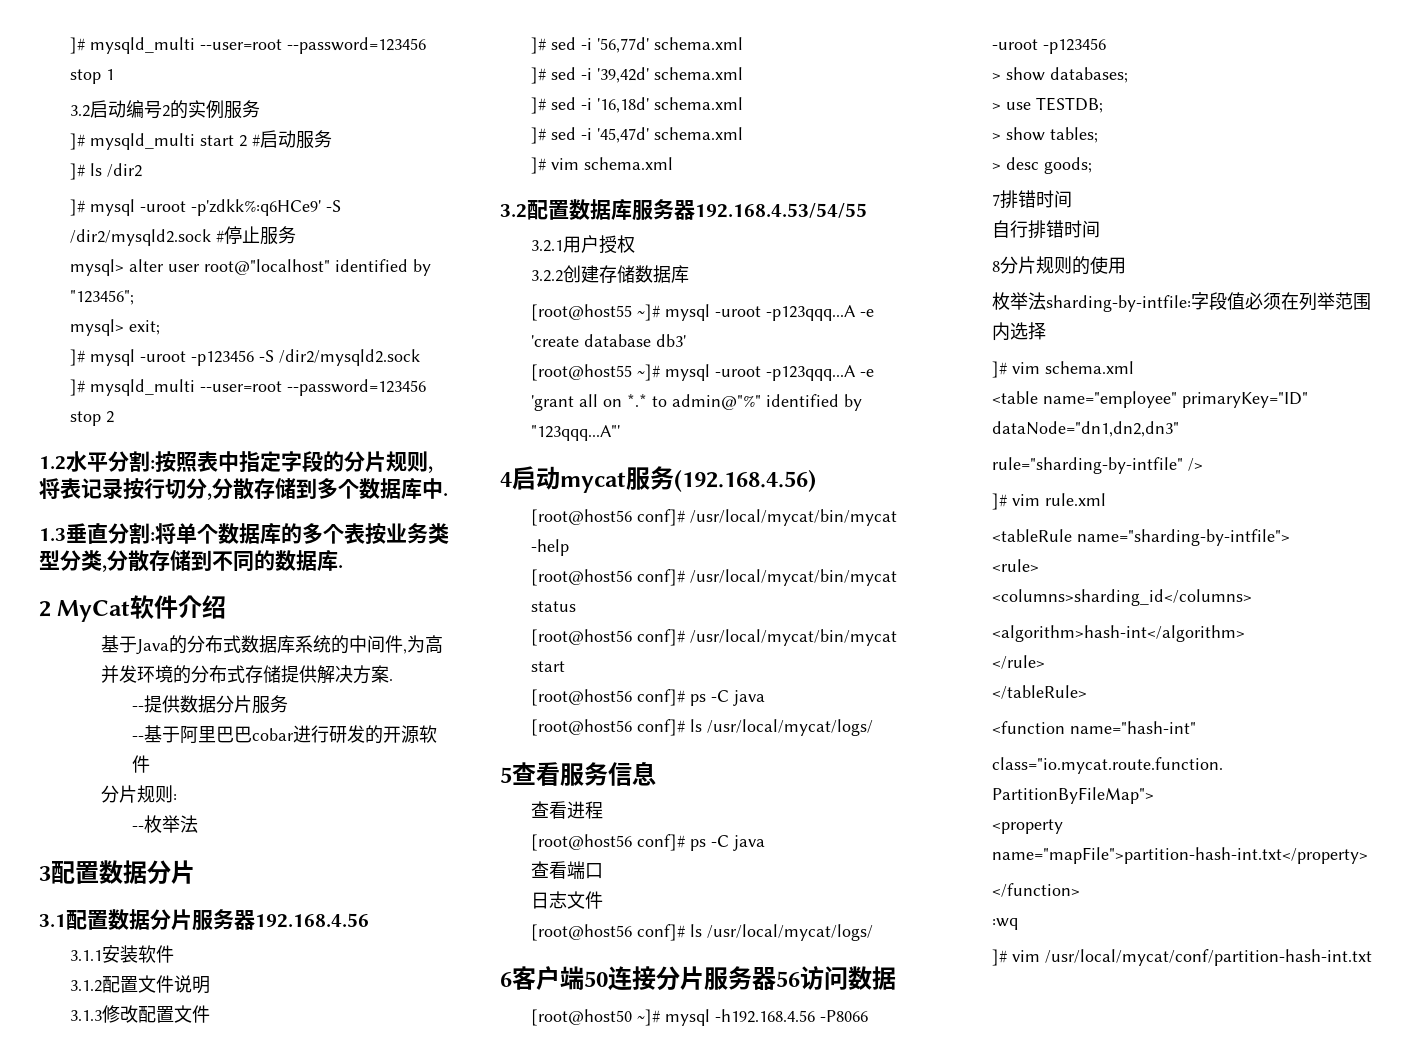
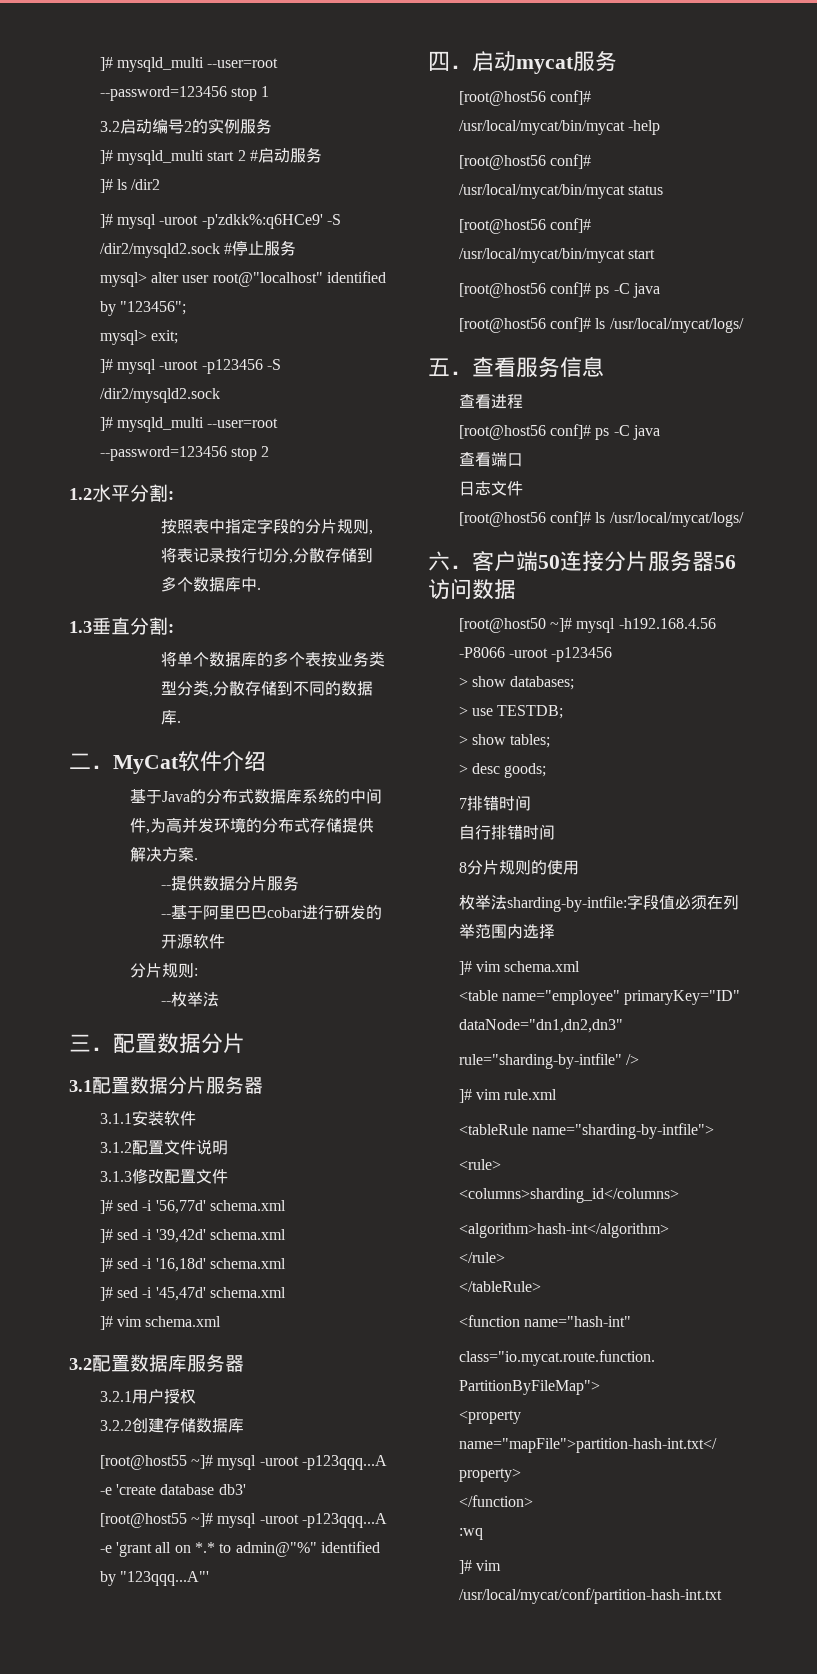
(155, 464) none -> (174, 495) //
(155, 536) none -> (174, 628) //
[39,601,51,617] 2 -> [69,753,113,769] 二．
[39,866,51,881] 3 -> [69,1034,113,1052] 三．
[255,913,369,928] 192.168.4.56 -> (263, 1085) none
[695,203,867,218] 192.168.4.53/54/55 -> (244, 1363) none
[500,472,512,487] 4 -> [428,51,472,71] 四．
[674,470,816,492] (192.168.4.56) -> (617, 61) none
[500,767,512,783] 5 -> [428,358,472,377] 五．
[500,972,512,987] 6 -> [428,551,472,571] 六．

